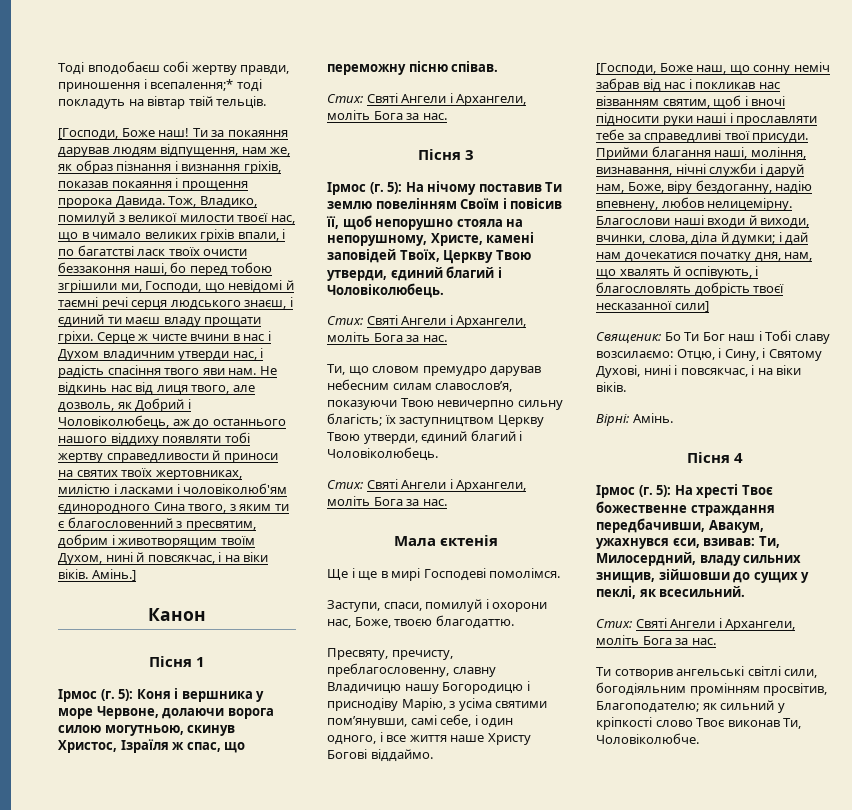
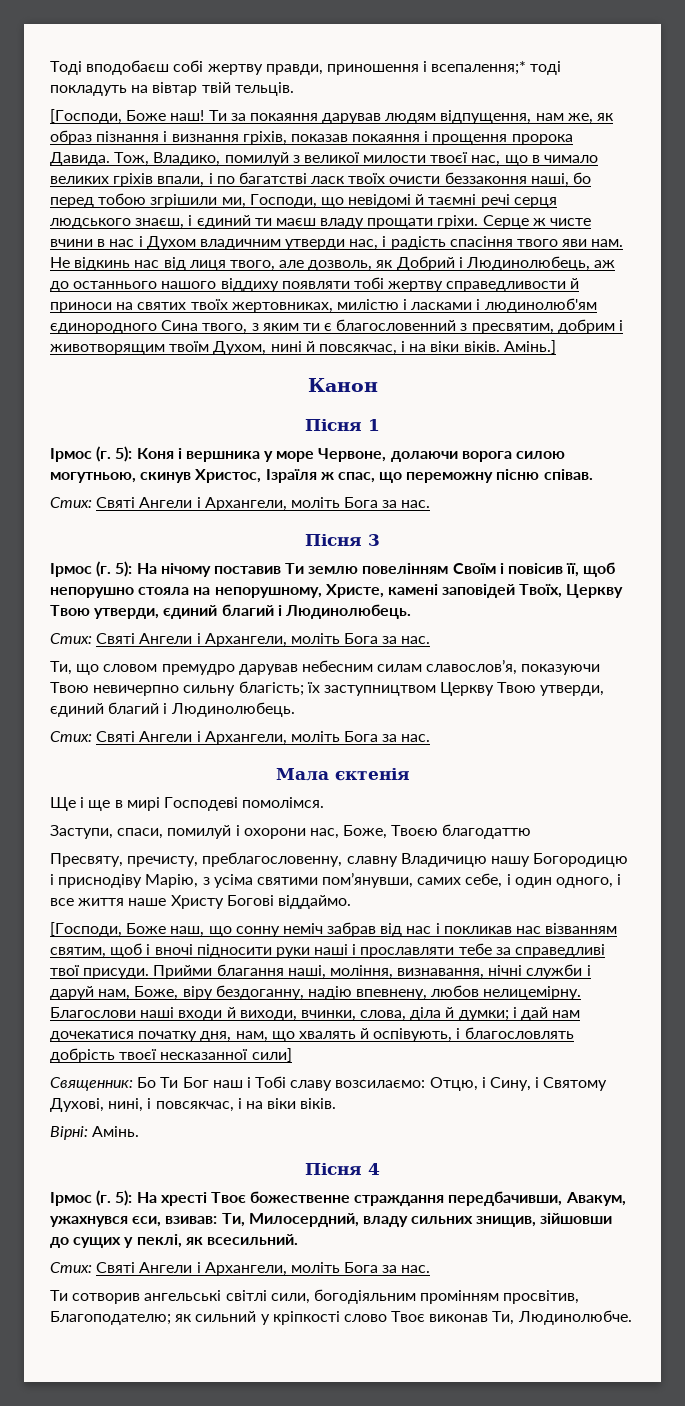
[58,415,169,429] Чоловіколюбець, -> [466,256,591,271] Людинолюбець,
[183,483,288,494] чоловіколюб'ям -> [484,298,597,313] людинолюб'ям
[327,283,444,298] Чоловіколюбець. -> [284,604,411,619] Людинолюбець.
[327,447,438,461] Чоловіколюбець. -> [170,702,295,717] Людинолюбець.
[394,615,514,629] твоєю благодаттю. -> [391,824,532,839] Твоєю благодаттю
[410,715,437,725] самі -> [417,877,462,885] самих
[596,332,661,344] Священик: -> [50,1077,133,1091] Священник:
[643,365,671,375] нині -> [108,1098,144,1112] нині,
[596,733,699,744] Чоловіколюбче. -> [517,1310,632,1325] Людинолюбче.

